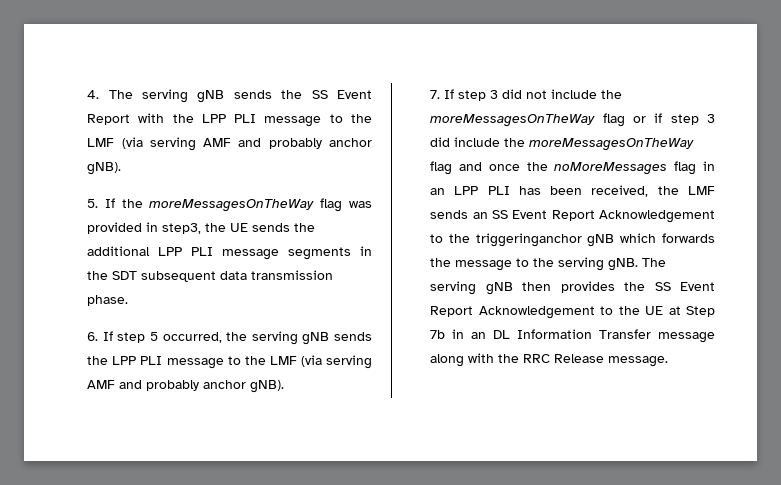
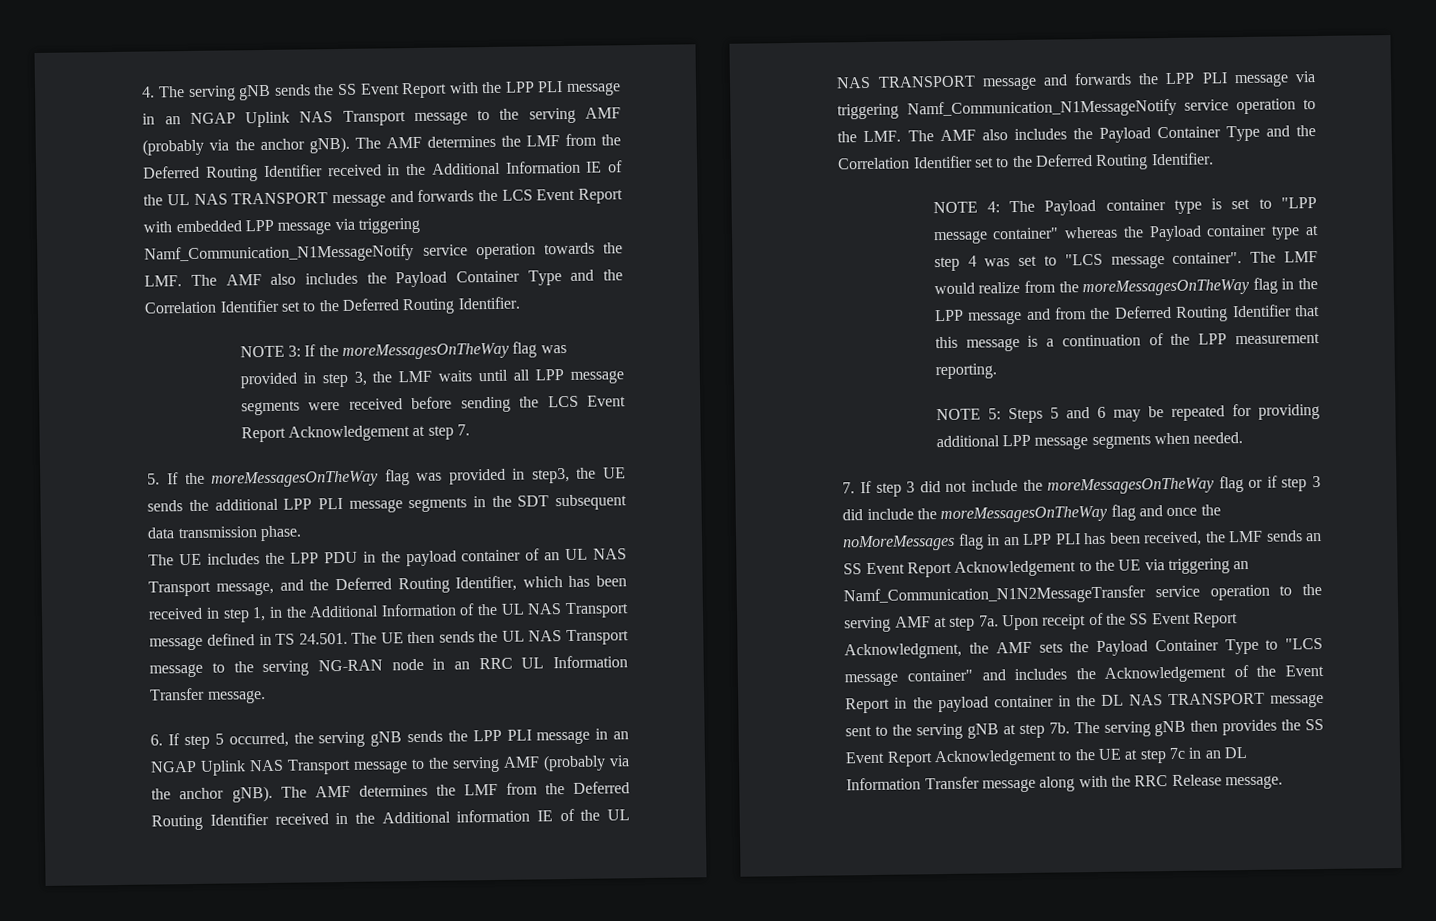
[329,114,372,123] [87,137,372,151] [87,162,122,175] to the LMF (via serving AMF and probably anchor gNB). -> [142,107,621,128] [142,133,621,156] [143,160,624,182] [143,188,623,208] [143,217,421,235] [144,242,623,264] [144,269,623,288] [144,296,520,315] [239,341,567,360] [239,369,624,389] [240,395,627,416] [240,424,470,443] in an NGAP Uplink NAS Transport message to the serving AMF (probably via the anchor gNB). The AMF determines the LMF from the Deferred Routing Identifier received in the Additional Information IE of the UL NAS TRANSPORT message and forwards the LCS Event Report with embedded LPP message via triggering Namf_Communication_N1MessageNotify service operation towards the LMF. The AMF also includes the Payload Container Type and the Correlation Identifier set to the Deferred Routing Identifier. // NOTE 3: If the moreMessagesOnTheWay flag was provided in step 3, the LMF waits until all LPP message segments were received before sending the LCS Event Report Acknowledgement at step 7.
(129, 300) none -> [148,548,627,567] [148,575,627,597] [148,602,629,623] [149,629,630,651] [149,655,628,678] [149,687,266,704] // The UE includes the LPP PDU in the payload container of an UL NAS Transport message, and the Deferred Routing Identifier, which has been received in step 1, in the Additional Information of the UL NAS Transport message defined in TS 24.501. The UE then sends the UL NAS Transport message to the serving NG-RAN node in an RRC UL Information Transfer message.
[227,355,372,369] [87,380,285,393] to the LMF (via serving AMF and probably anchor gNB). -> [595,728,630,740] [150,754,630,776] [151,781,630,803] [151,808,630,831] [836,71,1316,91] [837,98,1316,120] [837,125,1316,143] [838,152,1214,170] [932,197,1317,216] [932,224,1319,245] [933,251,1318,272] [933,277,1318,297] [934,304,1320,325] [934,333,1320,352] [934,363,997,380] [935,403,1320,424] [935,432,1244,450] in an NGAP Uplink NAS Transport message to the serving AMF (probably via the anchor gNB). The AMF determines the LMF from the Deferred Routing Identifier received in the Additional information IE of the UL NAS TRANSPORT message and forwards the LPP PLI message via triggering Namf_Communication_N1MessageNotify service operation to the LMF. The AMF also includes the Payload Container Type and the Correlation Identifier set to the Deferred Routing Identifier. // NOTE 4: The Payload container type is set to "LPP message container" whereas the Payload container type at step 4 was set to "LCS message container". The LMF would realize from the moreMessagesOnTheWay flag in the LPP message and from the Deferred Routing Identifier that this message is a continuation of the LPP measurement reporting. // NOTE 5: Steps 5 and 6 may be repeated for providing additional LPP message segments when needed.
[475,233,715,247] [430,257,639,271] triggeringanchor gNB which forwards the message to the serving gNB. -> [1118,558,1250,575] [843,584,1322,606] [844,612,1238,633] [844,637,1323,660] [844,664,1324,687] [845,692,1324,714] [845,722,1070,740] UE via triggering an Namf_Communication_N1N2MessageTransfer service operation to the serving AMF at step 7a. Upon receipt of the SS Event Report Acknowledgment, the AMF sets the Payload Container Type to "LCS message container" and includes the Acknowledgement of the Event Report in the payload container in the DL NAS TRANSPORT message sent to the serving gNB at step 7b.
[686,306,715,317] [430,330,446,339] Step 7b -> [1139,747,1185,764] step 7c

